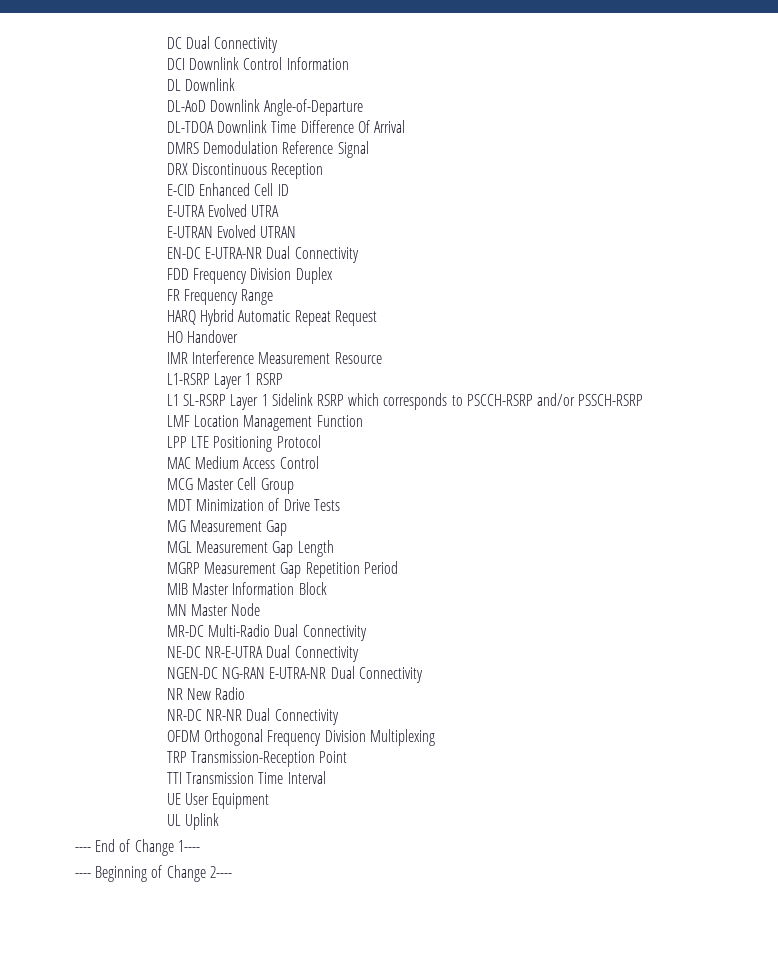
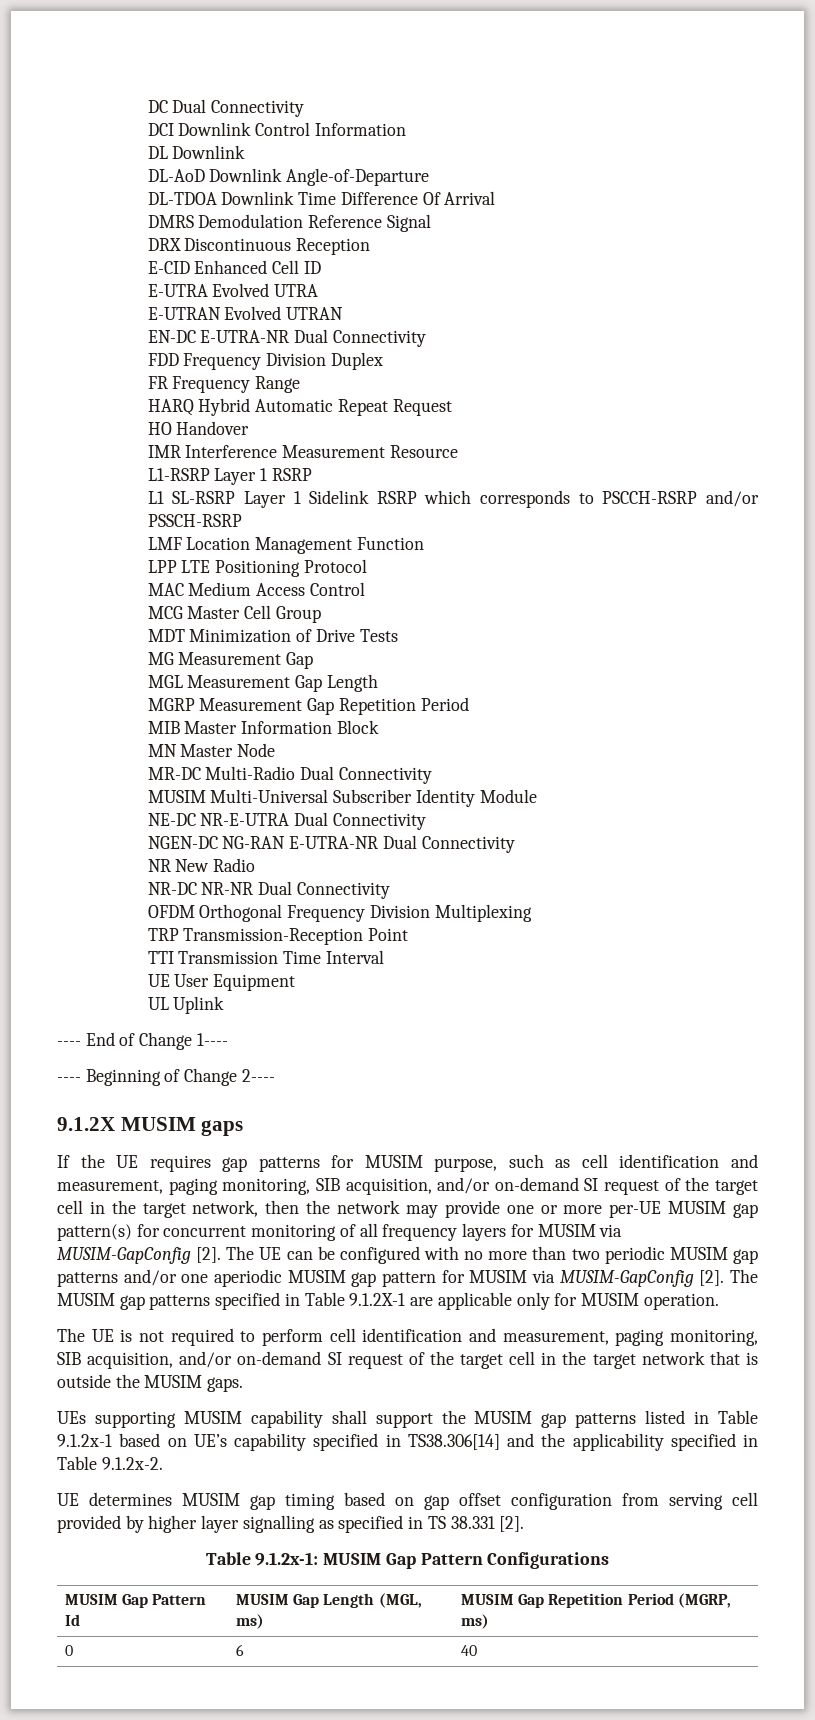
(367, 633) none -> [147,789,537,807] // MUSIM Multi-Universal Subscriber Identity Module
(232, 872) none -> [57,1117,244,1136] [57,1154,759,1172] [57,1177,758,1195] [57,1200,759,1218] [57,1223,623,1241] [57,1246,758,1264] [57,1269,758,1287] [57,1292,719,1310] [57,1328,758,1346] [57,1351,758,1369] [57,1374,244,1392] [57,1410,758,1428] [57,1433,758,1451] [57,1456,163,1470] [57,1492,758,1510] [57,1515,525,1533] [205,1552,610,1569] [64,1594,207,1608] [64,1614,80,1626] [235,1593,422,1608] [235,1614,264,1629] [460,1593,731,1608] [460,1614,489,1629] [64,1645,73,1656] [235,1644,244,1656] [460,1645,477,1656] // 9.1.2X MUSIM gaps // If the UE requires gap patterns for MUSIM purpose, such as cell identification and measurement, paging monitoring, SIB acquisition, and/or on-demand SI request of the target cell in the target network, then the network may provide one or more per-UE MUSIM gap pattern(s) for concurrent monitoring of all frequency layers for MUSIM via MUSIM-GapConfig [2]. The UE can be configured with no more than two periodic MUSIM gap patterns and/or one aperiodic MUSIM gap pattern for MUSIM via MUSIM-GapConfig [2]. The MUSIM gap patterns specified in Table 9.1.2X-1 are applicable only for MUSIM operation. // The UE is not required to perform cell identification and measurement, paging monitoring, SIB acquisition, and/or on-demand SI request of the target cell in the target network that is outside the MUSIM gaps. // UEs supporting MUSIM capability shall support the MUSIM gap patterns listed in Table 9.1.2x-1 based on UE’s capability specified in TS38.306[14] and the applicability specified in Table 9.1.2x-2. // UE determines MUSIM gap timing based on gap offset configuration from serving cell provided by higher layer signalling as specified in TS 38.331 [2]. // Table 9.1.2x-1: MUSIM Gap Pattern Configurations // MUSIM Gap Pattern Id | MUSIM Gap Length (MGL, ms) | MUSIM Gap Repetition Period (MGRP, ms) // 0 | 6 | 40

